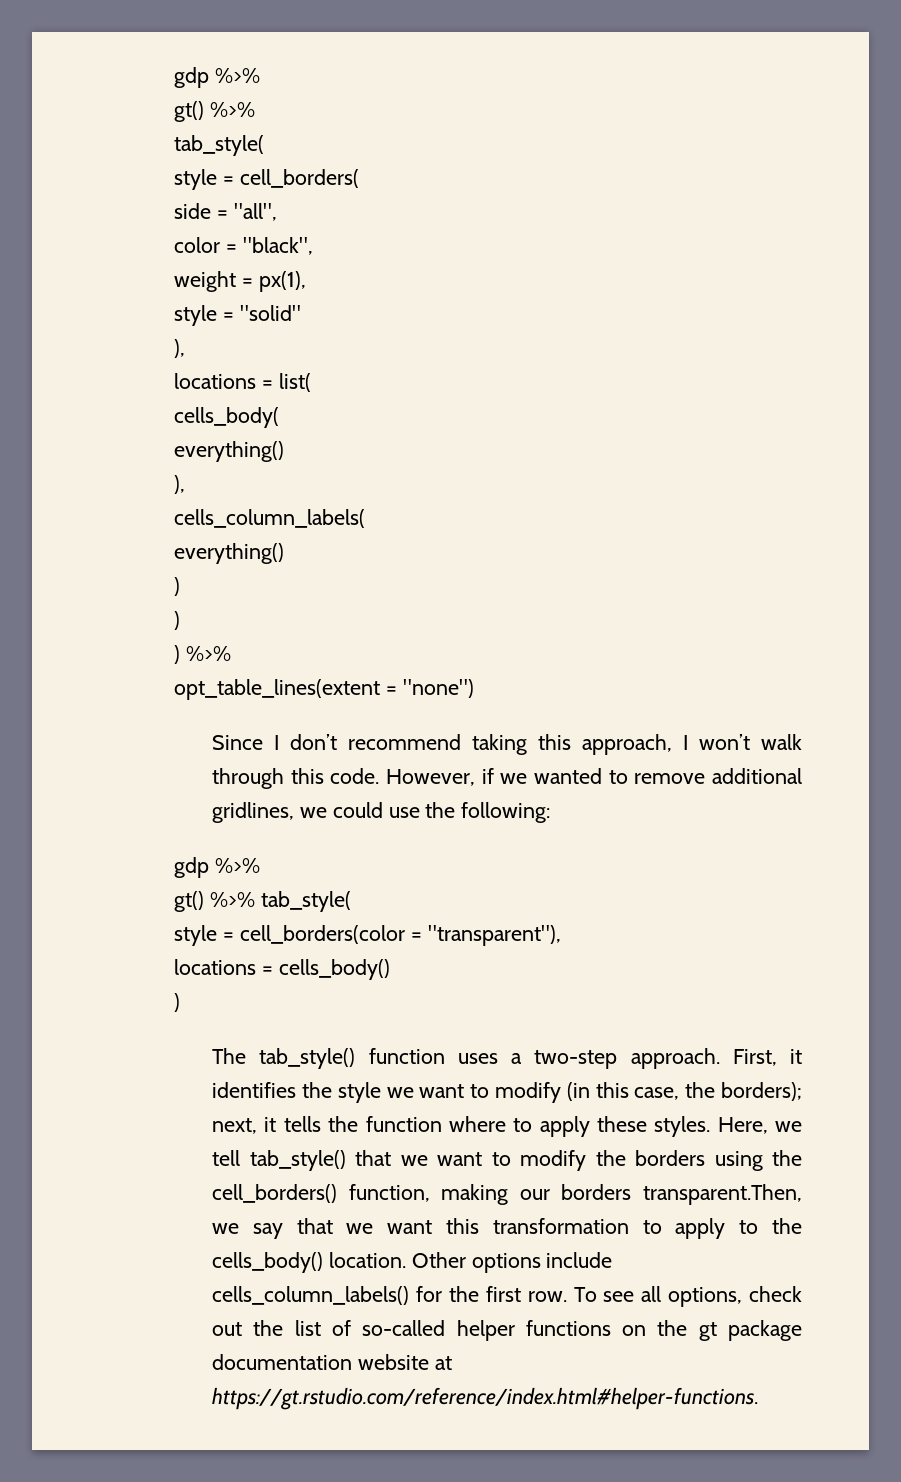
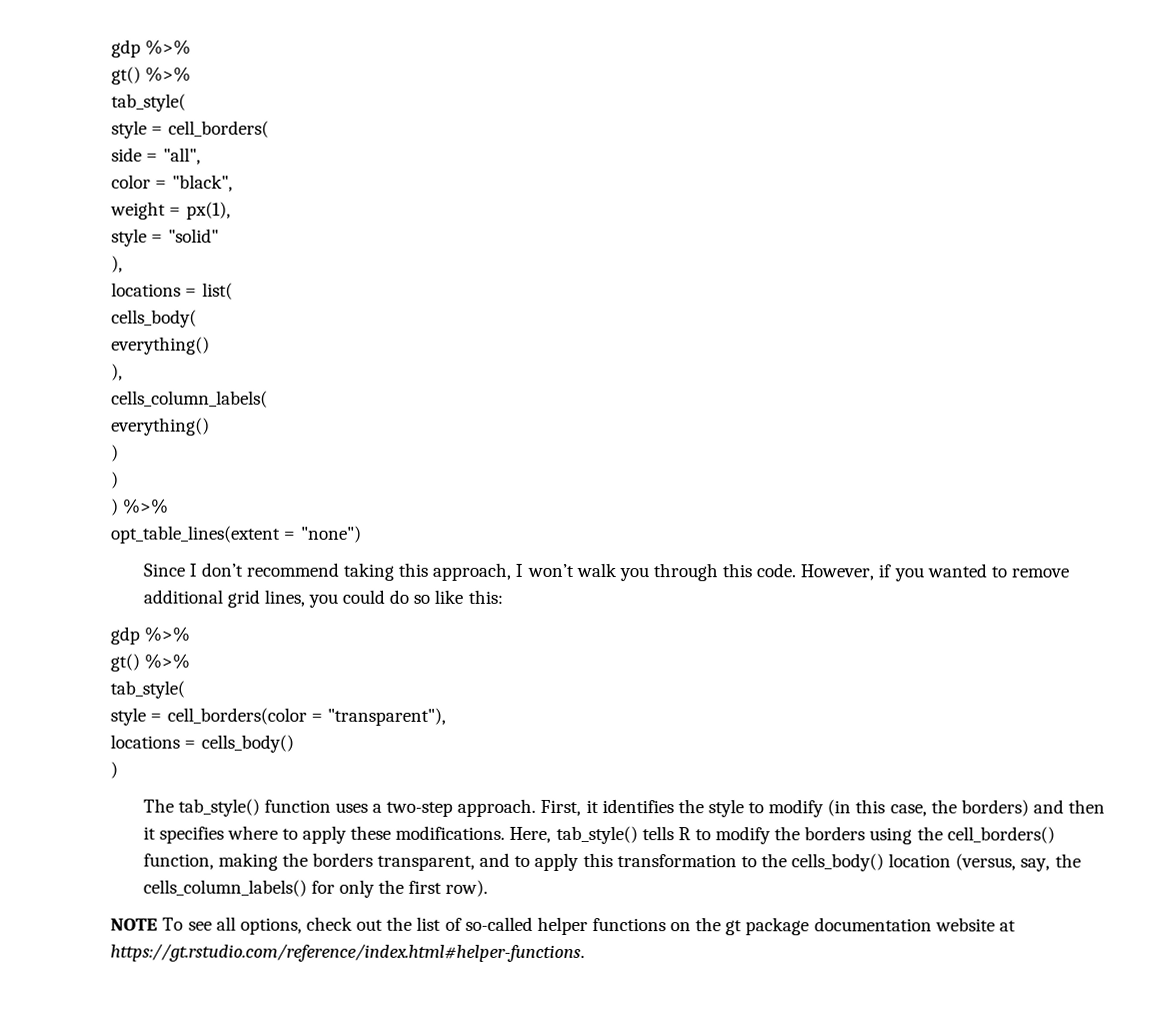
(803, 742) none -> [618,567,649,582] you
[500,773,528,784] we -> [893,567,924,582] you
[212,802,551,823] [174,857,261,878] [174,891,256,912] gridlines, we could use the following: // gdp %>% // gt() %>% -> [226,589,503,608] [110,626,191,645] [110,653,191,672] grid lines, you could do so like this: // gdp %>% // gt() %>% //
[386,1084,465,1098] we want -> (744, 808) none
[721,1082,802,1101] [212,1116,802,1137] [212,1150,483,1171] borders); next, it tells the function where to apply these styles. Here, we tell tab_style() that we want -> [960,799,1106,817] [142,825,691,845] borders) and then it specifies where to apply these modifications. Here, tab_style() tells R
[519,1184,803,1205] [212,1218,802,1239] [212,1252,613,1273] our borders transparent.Then, we say that we want this transformation to apply to the cells_body() location. Other options include -> [281,852,1081,872] the borders transparent, and to apply this transformation to the cells_body() location (versus, say, the
(443, 1294) none -> [338,879,375,898] only
[527,1291,567,1302] row. -> [445,879,489,897] [110,918,159,931] row). // NOTE

